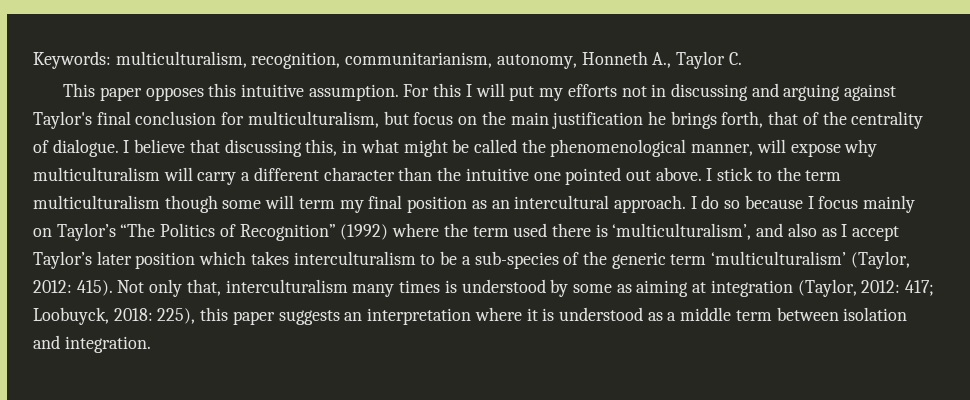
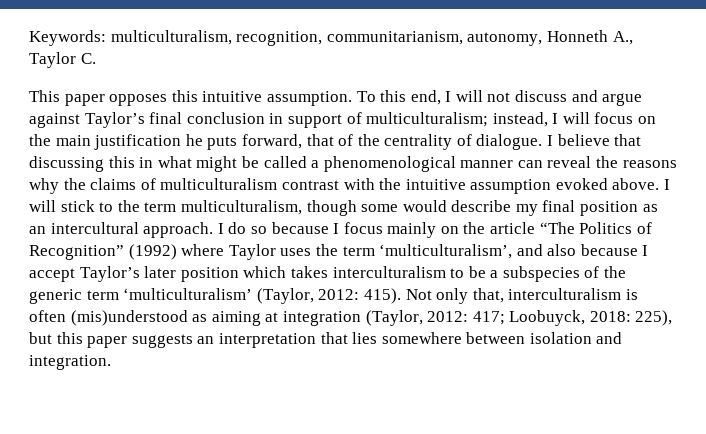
[403,83,897,101] [33,111,409,129] For this I will put my efforts not in discussing and arguing against Taylor's final conclusion for multiculturalism, but -> [356,90,643,106] [29,112,590,128] To this end, I will not discuss and argue against Taylor’s final conclusion in support of multiculturalism; instead, I will
[670,111,764,129] brings forth, -> [207,134,302,150] puts forward,
[305,139,338,156] this, -> [108,156,135,168] this
[521,139,878,157] [33,167,651,185] the phenomenological manner, will expose why multiculturalism will carry a different character than the intuitive one pointed out -> [311,156,677,172] [29,178,608,194] a phenomenological manner can reveal the reasons why the claims of multiculturalism contrast with the intuitive assumption evoked
(713, 174) none -> [29,200,56,212] will
[33,195,160,209] multiculturalism -> [180,200,302,215] multiculturalism,
[265,195,335,209] will term -> [402,200,512,212] would describe
[56,223,116,241] Taylor’s -> [463,222,536,234] the article
[443,223,608,237] the term used there is -> [228,244,375,260] Taylor uses the term
[821,228,837,237] as -> [580,244,638,256] because
[474,251,559,269] sub-species -> [502,266,580,282] subspecies
[352,279,612,297] many times is understood by some -> [625,289,638,300] [29,310,188,326] is often (mis)understood
(196, 316) none -> [29,332,52,344] but
[474,307,772,321] where it is understood as a middle term -> [320,332,462,344] that lies somewhere

